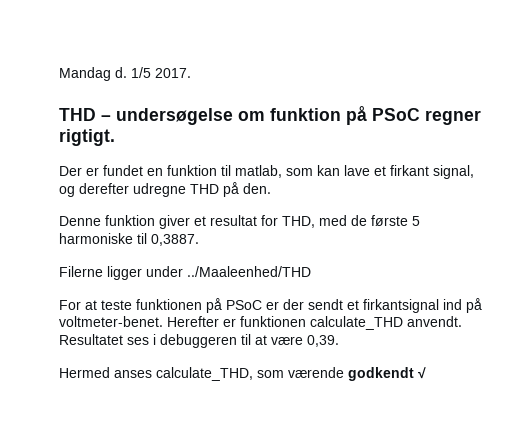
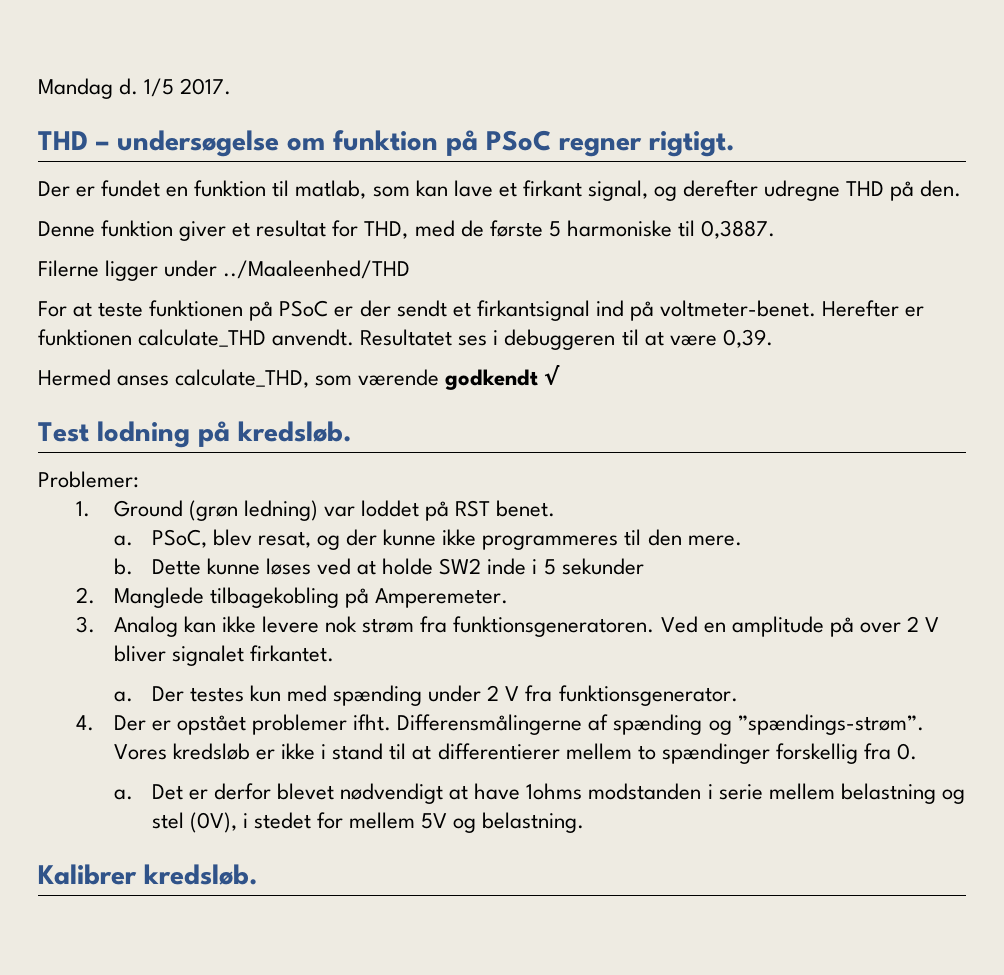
(426, 373) none -> [38,421,352,448] [38,471,139,488] [75,500,556,521] [113,529,742,550] [113,558,644,575] [75,587,509,608] [75,616,939,637] [113,645,335,666] [113,685,738,706] [75,714,924,735] [113,743,917,764] [113,783,965,804] [151,812,585,833] [38,864,258,885] // Test lodning på kredsløb. // Problemer: // 1. Ground (grøn ledning) var loddet på RST benet. // a. PSoC, blev resat, og der kunne ikke programmeres til den mere. // b. Dette kunne løses ved at holde SW2 inde i 5 sekunder // 2. Manglede tilbagekobling på Amperemeter. // 3. Analog kan ikke levere nok strøm fra funktionsgeneratoren. Ved en amplitude på over 2 V bliver signalet firkantet. // a. Der testes kun med spænding under 2 V fra funktionsgenerator. // 4. Der er opstået problemer ifht. Differensmålingerne af spænding og ”spændings-strøm”. Vores kredsløb er ikke i stand til at differentierer mellem to spændinger forskellig fra 0. // a. Det er derfor blevet nødvendigt at have 1ohms modstanden i serie mellem belastning og stel (0V), i stedet for mellem 5V og belastning. // Kalibrer kredsløb.

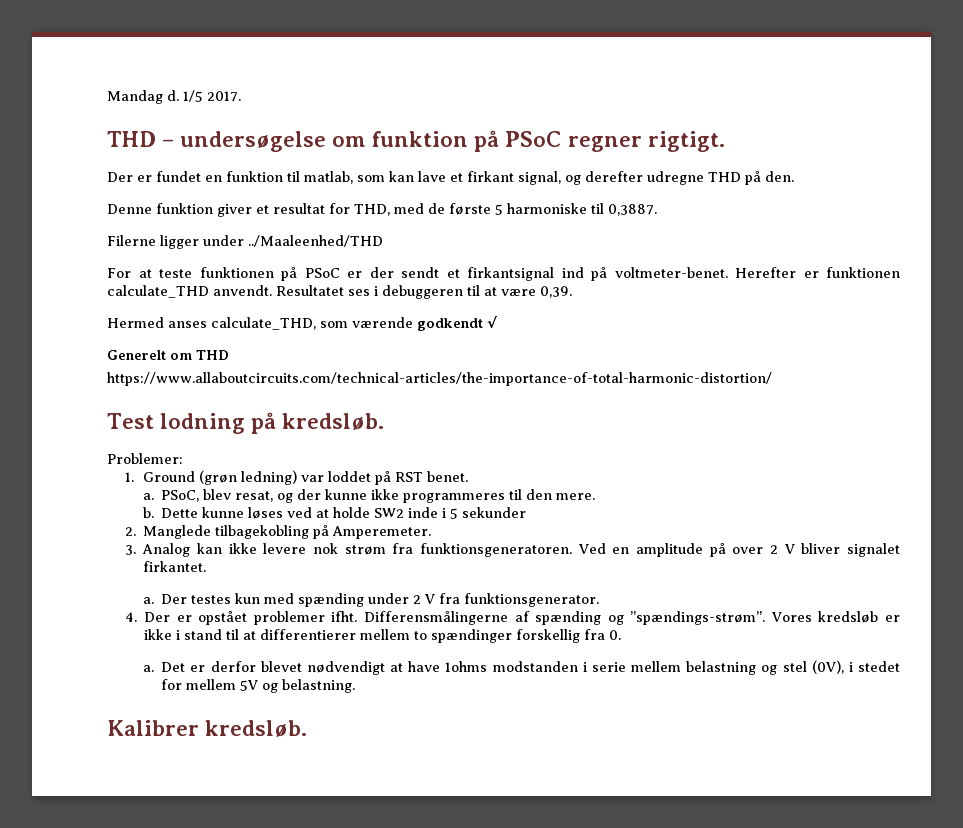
(561, 375) none -> [107,350,229,360] [107,372,772,386] // Generelt om THD // https://www.allaboutcircuits.com/technical-articles/the-importance-of-total-harmonic-distortion/

